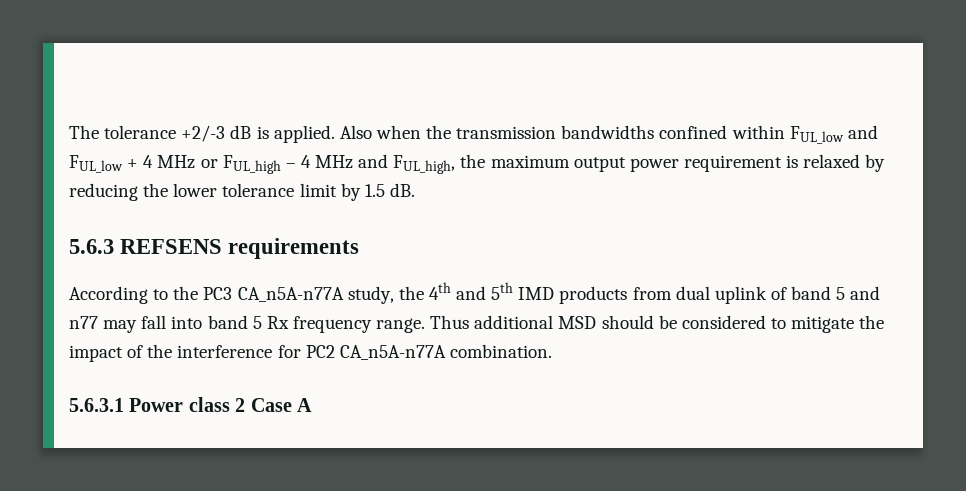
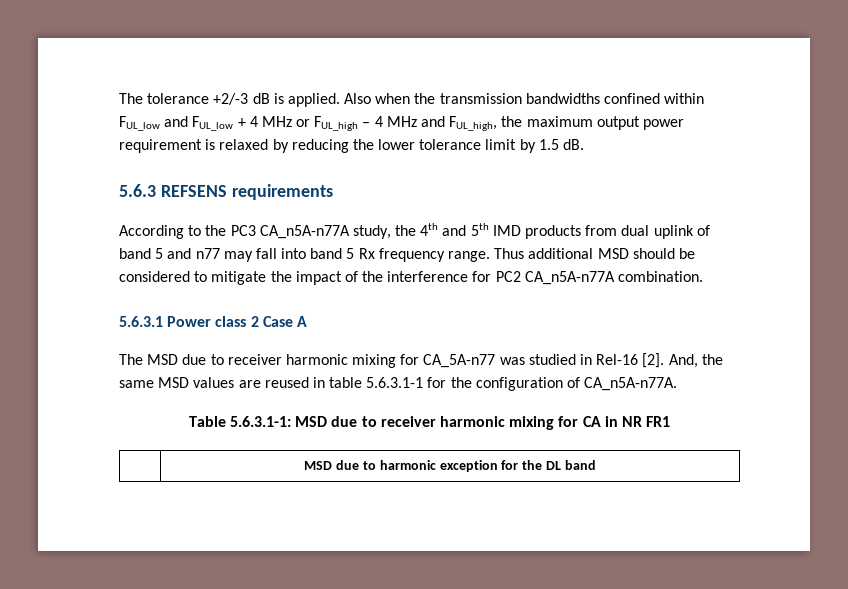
(312, 405) none -> [119,353,723,368] [119,377,678,391] [188,416,671,430] [304,460,596,472] // The MSD due to receiver harmonic mixing for CA_5A-n77 was studied in Rel-16 [2]. And, the same MSD values are reused in table 5.6.3.1-1 for the configuration of CA_n5A-n77A. // Table 5.6.3.1-1: MSD due to receiver harmonic mixing for CA in NR FR1 // | MSD due to harmonic exception for the DL band

